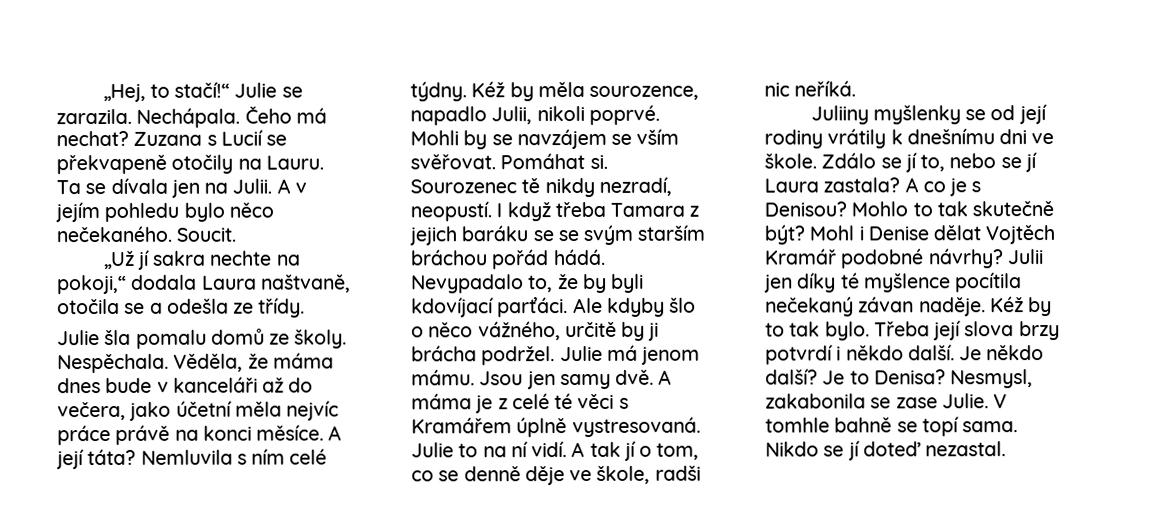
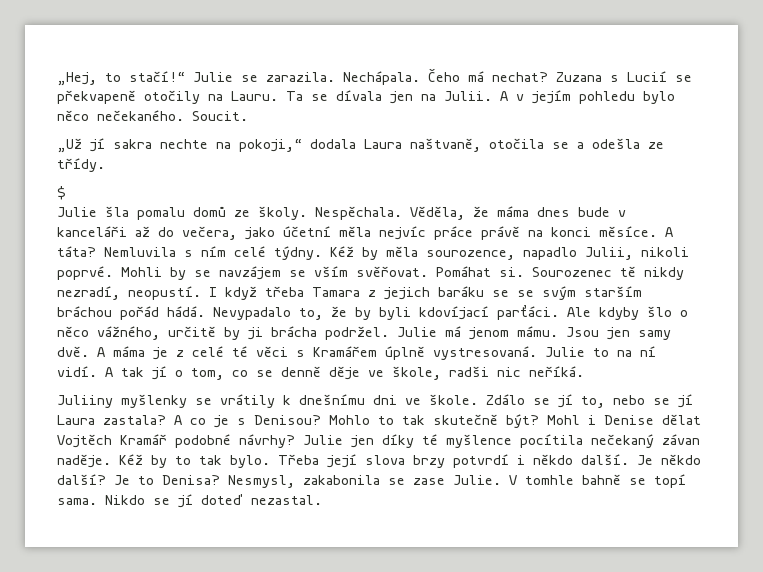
(306, 307) none -> [57,186,66,200] // $
[56,449,84,470] její -> (673, 232) none
[990,104,1047,125] [764,129,823,149] od její rodiny -> (212, 401) none
[1006,249,1044,265] Julii -> [303,435,343,445] Julie

